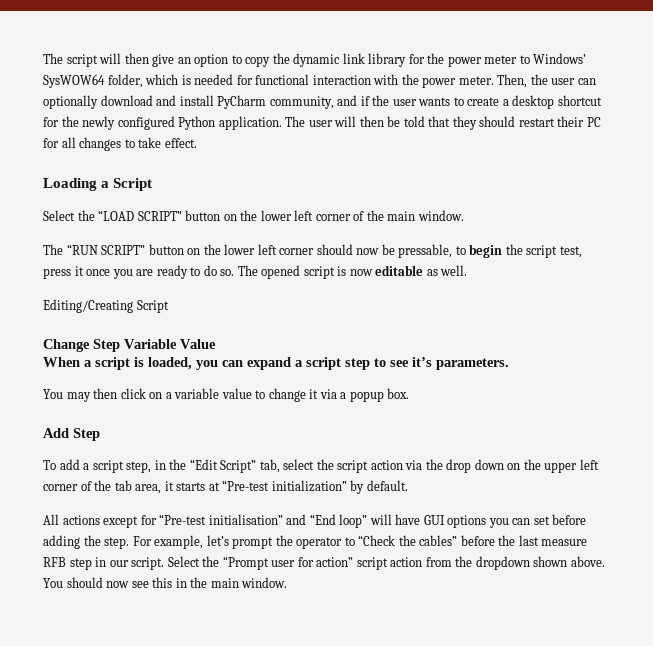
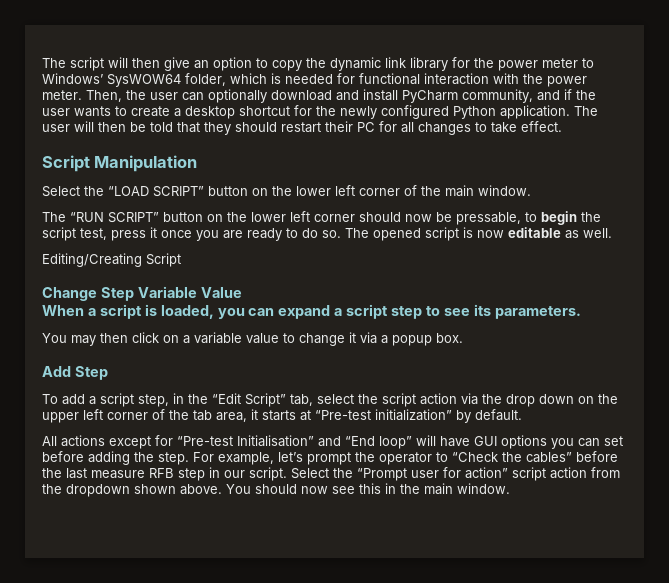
[43,178,153,191] Loading a Script -> [42,155,198,172] Script Manipulation
[412,357,432,367] it’s -> [473,304,491,316] its
[208,514,283,525] initialisation” -> [237,435,314,447] Initialisation”

